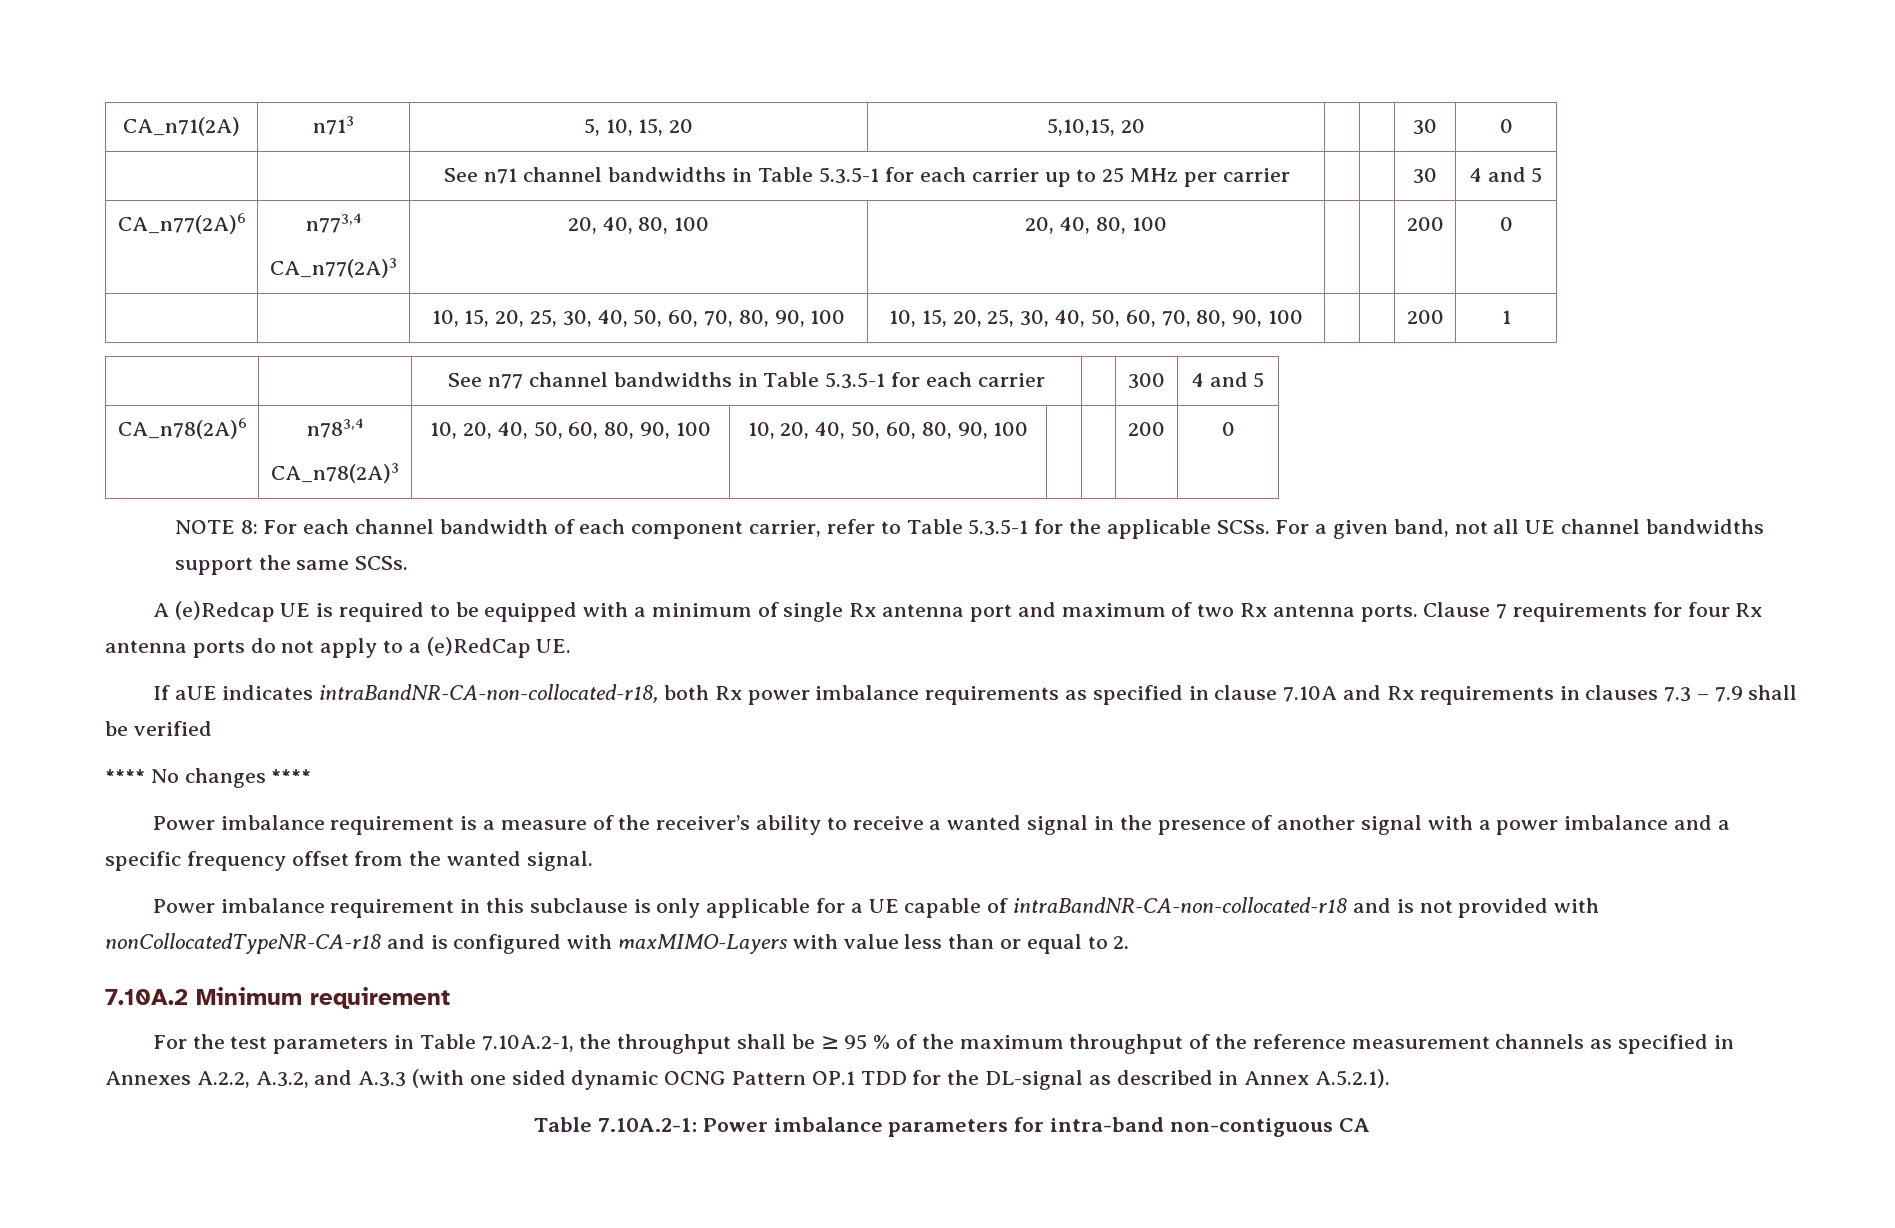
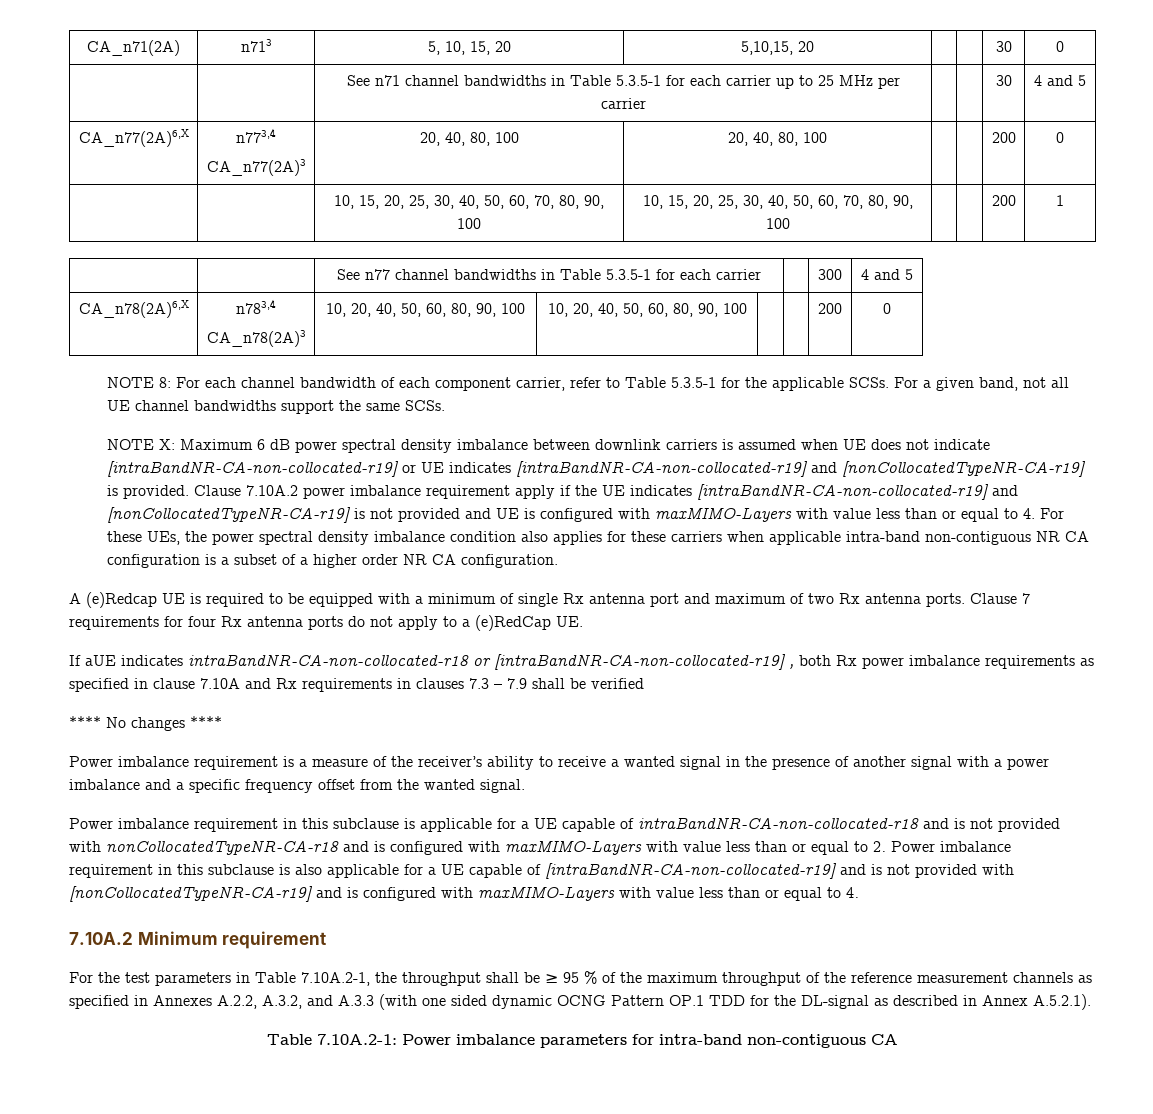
[117,213,246,234] CA_n77(2A)6 -> [78,129,189,147] CA_n77(2A)6,X
[117,418,247,439] CA_n78(2A)6 -> [78,300,189,318] CA_n78(2A)6,X
(409, 563) none -> [107,439,991,453] [107,461,1087,477] [107,484,1019,500] [107,507,1065,523] [107,531,1090,545] [107,554,559,568] // NOTE X: Maximum 6 dB power spectral density imbalance between downlink carriers is assumed when UE does not indicate [intraBandNR-CA-non-collocated-r19] or UE indicates [intraBandNR-CA-non-collocated-r19] and [nonCollocatedTypeNR-CA-r19] is provided. Clause 7.10A.2 power imbalance requirement apply if the UE indicates [intraBandNR-CA-non-collocated-r19] and [nonCollocatedTypeNR-CA-r19] is not provided and UE is configured with maxMIMO-Layers with value less than or equal to 4. For these UEs, the power spectral density imbalance condition also applies for these carriers when applicable intra-band non-contiguous NR CA configuration is a subset of a higher order NR CA configuration.
[319,684,659,703] intraBandNR-CA-non-collocated-r18, -> [188,654,794,670] intraBandNR-CA-non-collocated-r18 or [intraBandNR-CA-non-collocated-r19] ,
[656,898,701,918] only -> (415, 823) none
(1130, 942) none -> [891,841,1011,852] [69,863,1014,879] [69,886,859,902] Power imbalance requirement in this subclause is also applicable for a UE capable of [intraBandNR-CA-non-collocated-r19] and is not provided with [nonCollocatedTypeNR-CA-r19] and is configured with maxMIMO-Layers with value less than or equal to 4.

